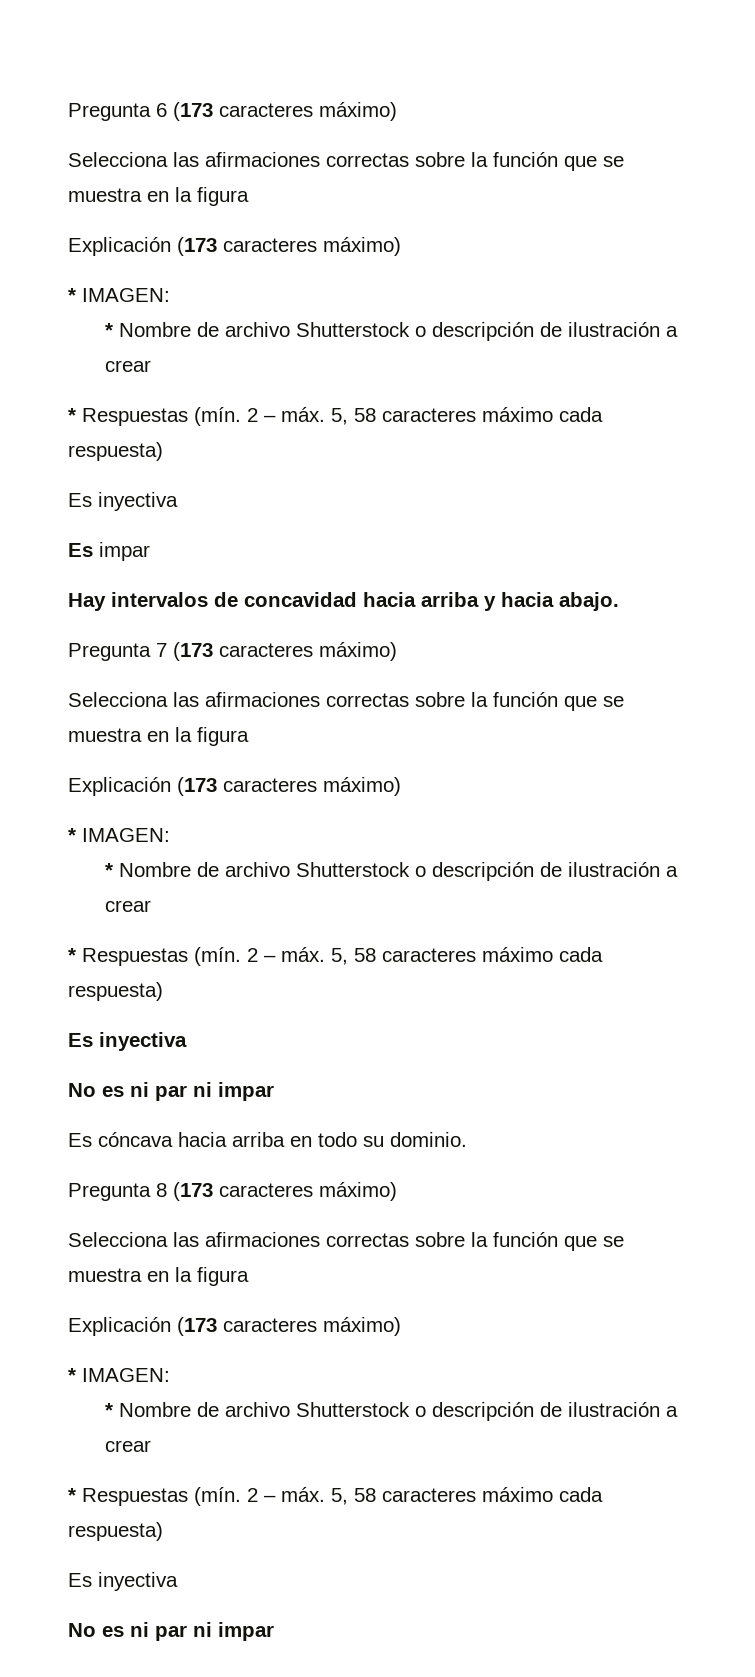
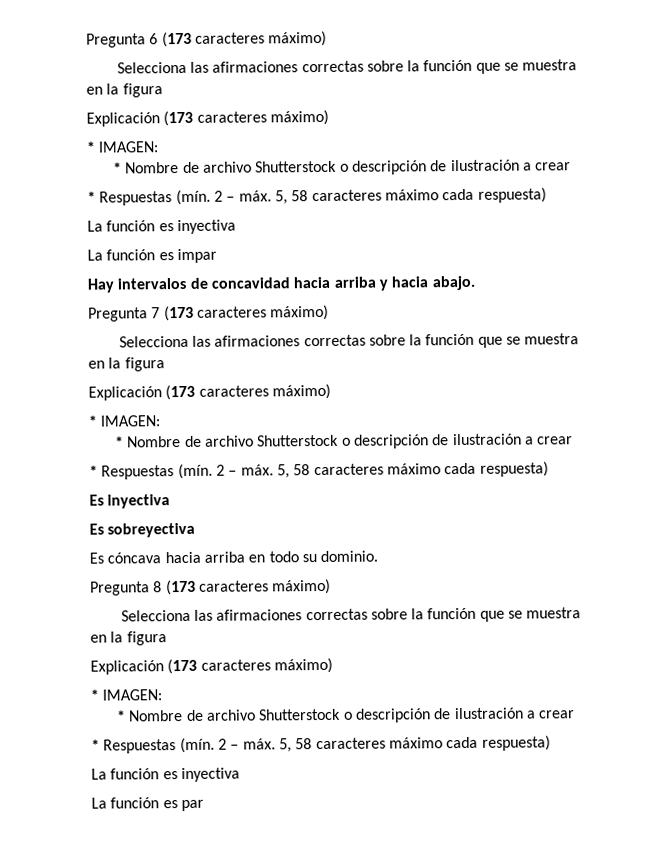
[68,492,178,511] [68,543,93,557] Es inyectiva // Es -> [87,219,236,235] [87,249,174,261] La función es inyectiva // La función es
[68,1082,274,1101] No es ni par ni impar -> [89,522,196,538] Es sobreyectiva
[68,1572,178,1591] [68,1622,274,1641] Es inyectiva // No es ni par ni impar -> [91,767,240,783] [91,797,204,812] La función es inyectiva // La función es par

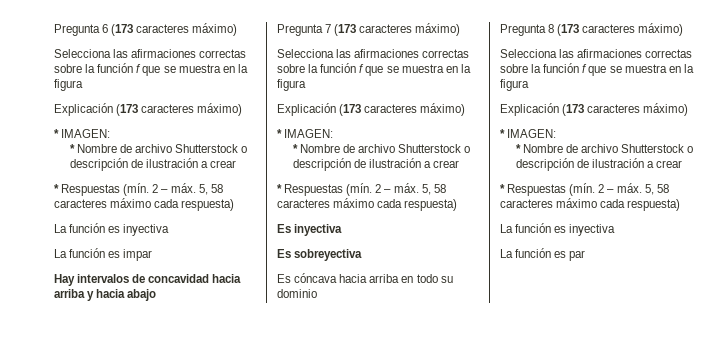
(473, 65) none -> [136,64,142,73] f
[431,275,475,291] abajo. -> [127,289,157,301] abajo
(475, 339) none -> [359,64,365,73] f
[320,550,379,563] dominio. -> [277,289,317,298] dominio
(477, 613) none -> [582,64,588,73] f

